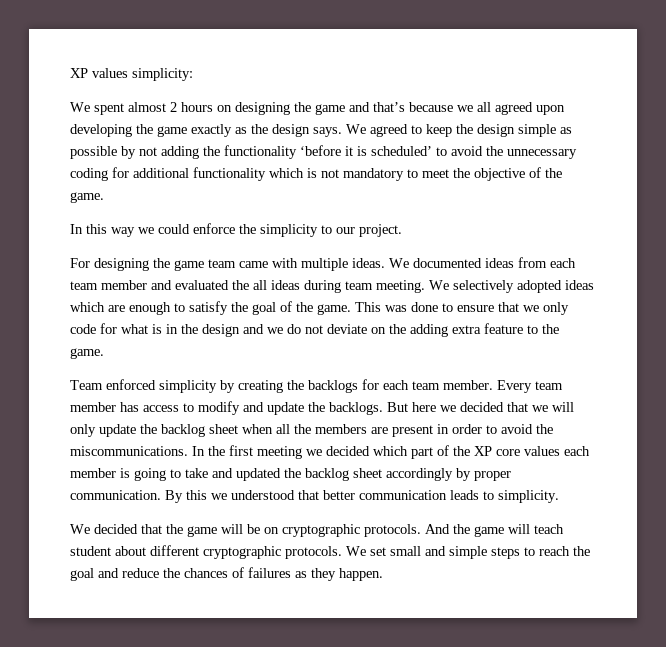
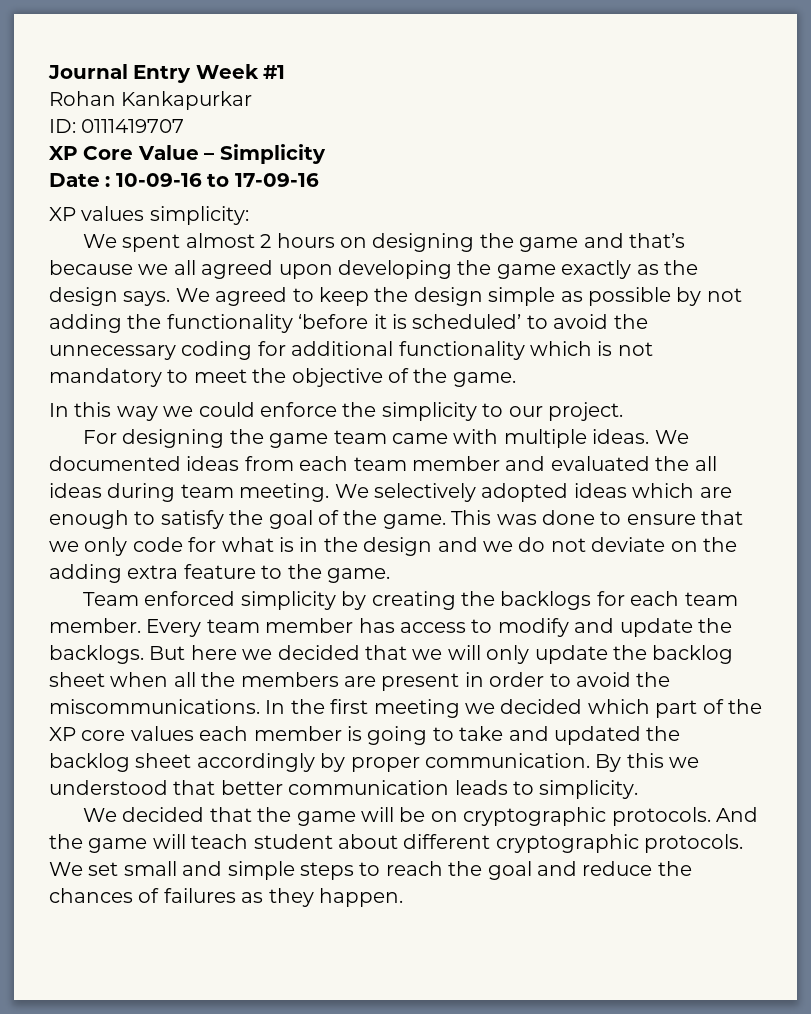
(70, 73) none -> [48,64,286,83] [49,91,253,110] [49,119,185,133] [49,144,326,164] [49,173,319,187] Journal Entry Week #1 // Rohan Kankapurkar // ID: 0111419707 // XP Core Value – Simplicity // Date : 10-09-16 to 17-09-16 //

